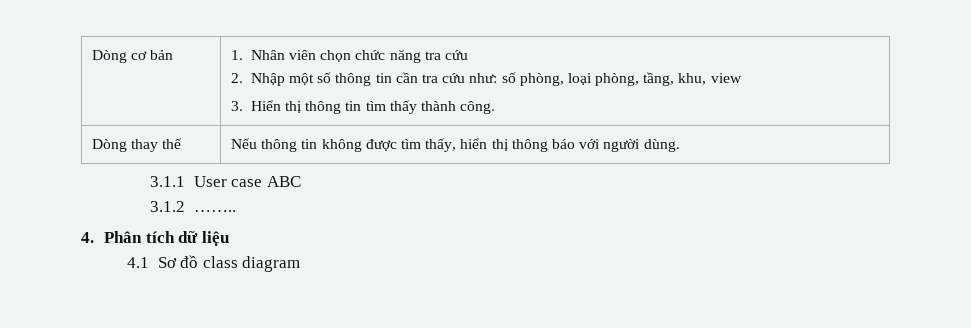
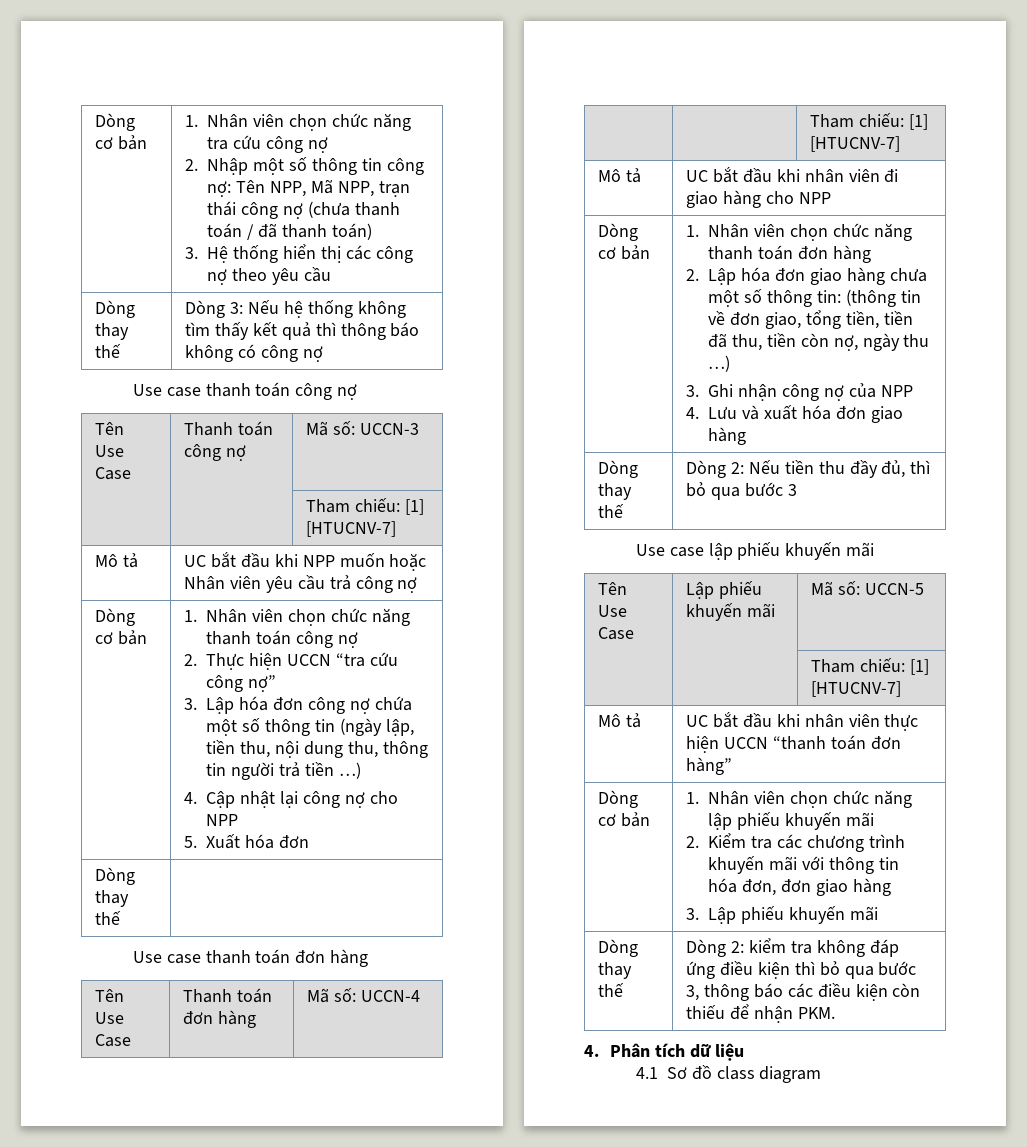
(468, 55) none -> [266,136,328,153] công nợ
[395,72,742,86] [231,100,496,114] [92,138,183,152] [231,138,680,152] [150,176,301,187] [150,201,236,212] cần tra cứu như: số phòng, loại phòng, tầng, khu, view // 3. Hiển thị thông tin tìm thấy thành công. // Dòng thay thế | Nếu thông tin không được tìm thấy, hiển thị thông báo với người dùng. // 3.1.1 User case ABC // 3.1.2 …….. -> [386,158,424,175] [207,179,410,197] [207,201,400,219] [207,223,372,240] [185,244,413,263] [207,267,331,285] [95,300,136,318] [95,323,130,340] [95,344,122,358] [185,300,406,318] [185,322,420,340] [185,344,323,362] [132,382,358,400] [95,422,125,435] [95,445,125,457] [95,467,132,480] [184,421,274,436] [184,444,247,461] [306,421,420,436] [306,498,425,515] [306,521,397,537] [95,553,139,568] [184,552,427,571] [184,575,418,593] [95,608,136,626] [95,630,148,645] [184,608,410,626] [206,630,358,648] [184,652,398,670] [206,675,277,692] [184,696,412,714] [206,718,414,736] [206,740,428,758] [206,762,361,780] [184,791,398,808] [206,814,239,826] [184,834,310,849] [95,867,136,885] [95,890,130,907] [95,911,122,925] [132,949,369,967] [95,989,125,1002] [95,1012,125,1024] [95,1034,132,1047] [183,988,273,1003] [183,1010,257,1028] [307,988,421,1003] [810,113,929,130] [810,136,901,152] [598,168,642,183] [686,167,899,183] [686,190,831,208] [598,223,639,241] [598,245,651,260] [686,223,912,241] [708,245,871,263] [686,267,927,285] [708,289,921,307] [708,310,913,329] [708,333,930,351] [708,355,731,372] [686,383,913,401] [686,405,903,423] [708,427,747,445] [598,460,639,478] [598,483,633,500] [598,504,625,518] [686,460,931,478] [686,482,797,500] [635,542,875,560] [598,582,628,595] [598,605,628,617] [598,627,635,640] [686,581,763,599] [686,603,776,621] [811,581,925,596] [811,658,930,675] [811,681,902,697] [598,713,642,728] [686,712,919,731] [686,735,901,753] [686,757,733,775] [598,790,639,808] [598,812,651,827] [686,790,912,808] [708,812,874,830] [686,833,905,852] [708,856,899,874] [708,878,891,896] [686,906,878,924] [598,939,639,957] [598,962,633,979] [598,983,625,997] [686,938,899,957] [686,961,917,979] [686,983,921,1001] [686,1004,835,1023] công nợ: Tên NPP, Mã NPP, trạn thái công nợ (chưa thanh toán / đã thanh toán) // 3. Hệ thống hiển thị các công nợ theo yêu cầu // Dòng thay thế | Dòng 3: Nếu hệ thống không tìm thấy kết quả thì thông báo không có công nợ // Use case thanh toán công nợ // Tên Use Case | Thanh toán công nợ | Mã số: UCCN-3 // | | Tham chiếu: [1] [HTUCNV-7] // Mô tả | UC bắt đầu khi NPP muốn hoặc Nhân viên yêu cầu trả công nợ // Dòng cơ bản | 1. Nhân viên chọn chức năng thanh toán công nợ // 2. Thực hiện UCCN “tra cứu công nợ” // 3. Lập hóa đơn công nợ chứa một số thông tin (ngày lập, tiền thu, nội dung thu, thông tin người trả tiền …) // 4. Cập nhật lại công nợ cho NPP // 5. Xuất hóa đơn // Dòng thay thế | // Use case thanh toán đơn hàng // Tên Use Case | Thanh toán đơn hàng | Mã số: UCCN-4 // | | Tham chiếu: [1] [HTUCNV-7] // Mô tả | UC bắt đầu khi nhân viên đi giao hàng cho NPP // Dòng cơ bản | 1. Nhân viên chọn chức năng thanh toán đơn hàng // 2. Lập hóa đơn giao hàng chưa một số thông tin: (thông tin về đơn giao, tổng tiền, tiền đã thu, tiền còn nợ, ngày thu …) // 3. Ghi nhận công nợ của NPP // 4. Lưu và xuất hóa đơn giao hàng // Dòng thay thế | Dòng 2: Nếu tiền thu đầy đủ, thì bỏ qua bước 3 // Use case lập phiếu khuyến mãi // Tên Use Case | Lập phiếu khuyến mãi | Mã số: UCCN-5 // | | Tham chiếu: [1] [HTUCNV-7] // Mô tả | UC bắt đầu khi nhân viên thực hiện UCCN “thanh toán đơn hàng” // Dòng cơ bản | 1. Nhân viên chọn chức năng lập phiếu khuyến mãi // 2. Kiểm tra các chương trình khuyến mãi với thông tin hóa đơn, đơn giao hàng // 3. Lập phiếu khuyến mãi // Dòng thay thế | Dòng 2: kiểm tra không đáp ứng điều kiện thì bỏ qua bước 3, thông báo các điều kiện còn thiếu để nhận PKM.

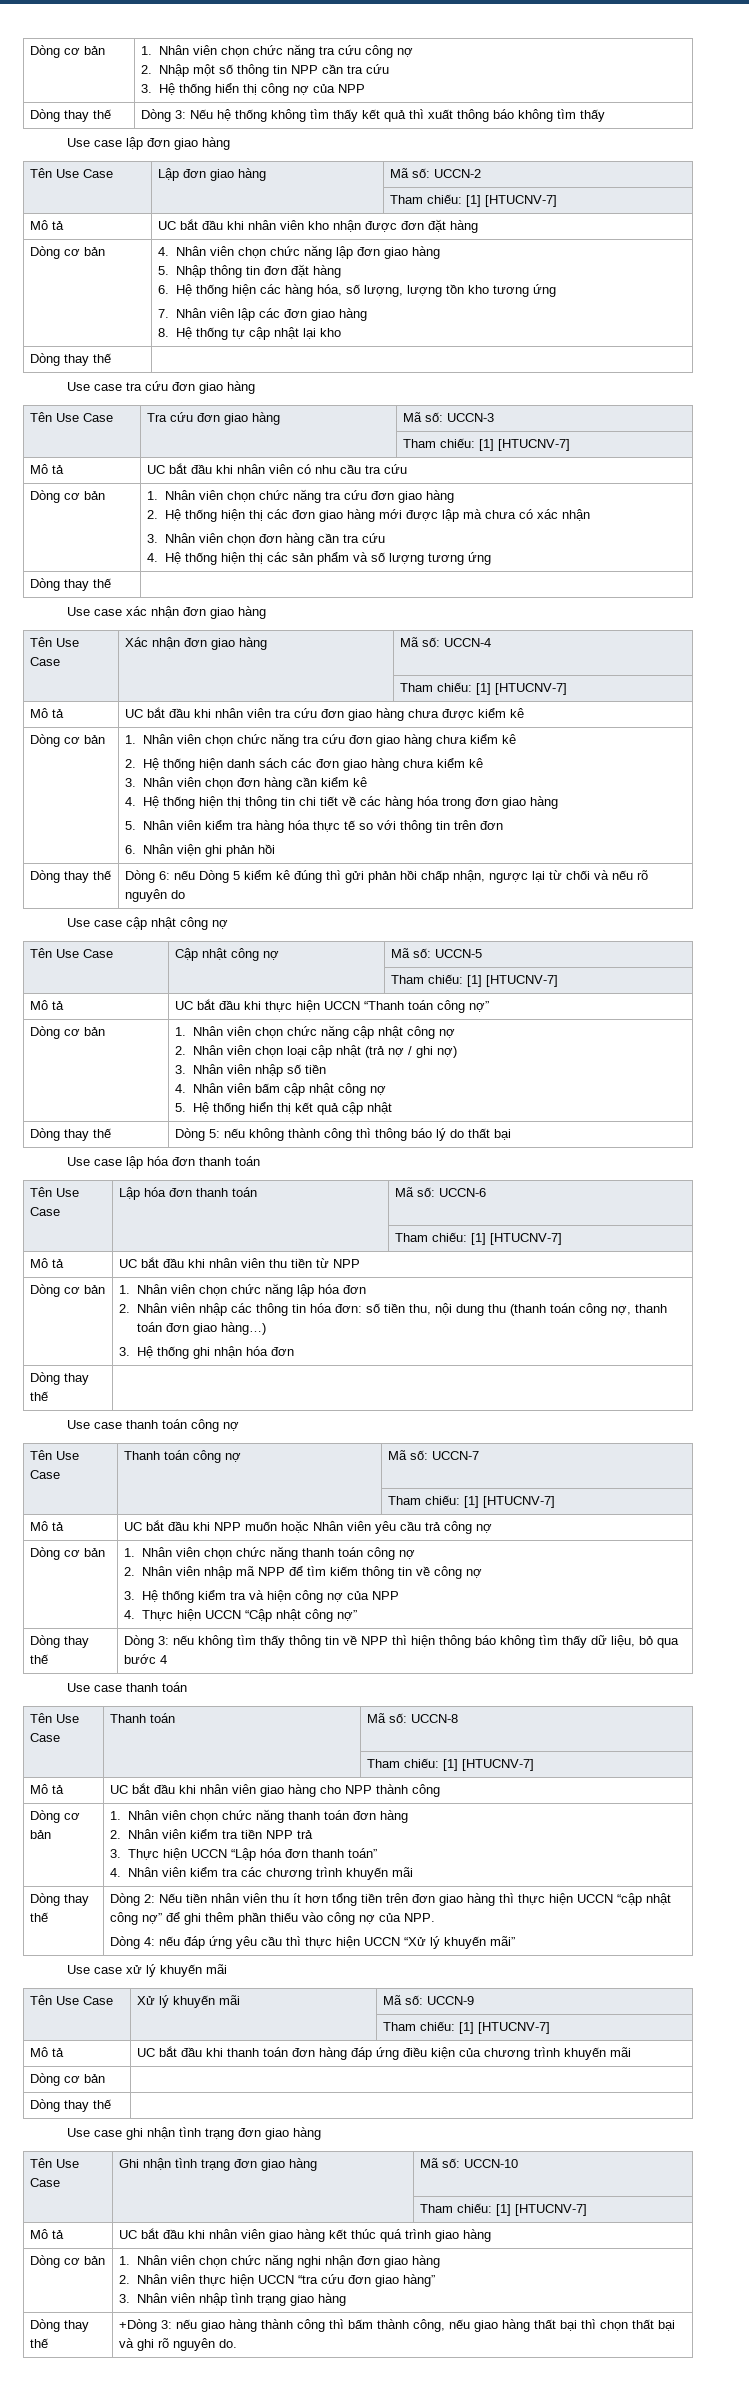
[386,158,424,175] [207,179,410,197] [207,201,400,219] [207,223,372,240] công nợ: Tên NPP, Mã NPP, trạn thái công nợ (chưa thanh toán / đã thanh toán) -> [290,64,389,74] NPP cần tra cứu
[345,245,413,263] [207,267,331,285] các công nợ theo yêu cầu -> [260,83,365,96] công nợ của NPP
[340,322,420,340] [185,344,323,362] thông báo không có công nợ -> [428,109,606,122] [67,137,231,150] [30,168,114,178] [158,168,267,181] [390,168,482,178] [390,194,558,207] [30,220,65,230] [158,219,479,233] [30,246,106,259] [158,245,440,259] [158,264,341,278] [158,284,556,297] [158,308,367,321] [158,327,341,340] [30,353,113,366] [67,381,256,394] [30,412,114,422] [147,412,281,425] [403,412,495,422] [403,438,571,451] [30,464,65,474] [147,463,408,474] [30,490,106,503] [147,489,454,503] [147,509,590,522] [147,533,385,546] [147,552,491,565] [30,578,113,591] [67,606,267,619] [30,637,80,647] [30,657,61,666] [125,637,268,650] [400,637,492,647] [400,682,568,695] [30,708,65,718] [125,707,525,721] [30,734,106,747] [125,733,516,747] [125,758,483,771] [125,777,367,790] [125,796,558,809] [125,820,503,833] [125,844,275,857] [30,870,113,883] [125,870,649,883] [125,889,186,902] [67,917,229,930] [30,948,114,958] [175,948,280,961] [391,948,483,958] [391,974,559,987] [30,1000,65,1010] [175,999,490,1013] [30,1026,106,1039] [175,1025,455,1039] [175,1045,457,1058] [175,1064,326,1077] [175,1083,386,1096] [175,1102,392,1115] [30,1128,113,1141] [175,1128,512,1141] [67,1156,261,1169] [30,1187,80,1197] [30,1207,61,1216] [119,1187,258,1200] [395,1187,487,1197] [395,1232,563,1245] [30,1258,65,1268] [119,1257,361,1268] [30,1284,106,1297] [119,1283,366,1297] [119,1303,667,1316] [136,1322,266,1335] [119,1346,294,1359] [30,1372,90,1385] [30,1391,50,1401] xuất thông báo không tìm thấy // Use case lập đơn giao hàng // Tên Use Case | Lập đơn giao hàng | Mã số: UCCN-2 // | | Tham chiếu: [1] [HTUCNV-7] // Mô tả | UC bắt đầu khi nhân viên kho nhận được đơn đặt hàng // Dòng cơ bản | 4. Nhân viên chọn chức năng lập đơn giao hàng // 5. Nhập thông tin đơn đặt hàng // 6. Hệ thống hiện các hàng hóa, số lượng, lượng tồn kho tương ứng // 7. Nhân viên lập các đơn giao hàng // 8. Hệ thống tự cập nhật lại kho // Dòng thay thế | // Use case tra cứu đơn giao hàng // Tên Use Case | Tra cứu đơn giao hàng | Mã số: UCCN-3 // | | Tham chiếu: [1] [HTUCNV-7] // Mô tả | UC bắt đầu khi nhân viên có nhu cầu tra cứu // Dòng cơ bản | 1. Nhân viên chọn chức năng tra cứu đơn giao hàng // 2. Hệ thống hiện thị các đơn giao hàng mới được lập mà chưa có xác nhận // 3. Nhân viên chọn đơn hàng cần tra cứu // 4. Hệ thống hiện thị các sản phẩm và số lượng tương ứng // Dòng thay thế | // Use case xác nhận đơn giao hàng // Tên Use Case | Xác nhận đơn giao hàng | Mã số: UCCN-4 // | | Tham chiếu: [1] [HTUCNV-7] // Mô tả | UC bắt đầu khi nhân viên tra cứu đơn giao hàng chưa được kiểm kê // Dòng cơ bản | 1. Nhân viên chọn chức năng tra cứu đơn giao hàng chưa kiểm kê // 2. Hệ thống hiện danh sách các đơn giao hàng chưa kiểm kê // 3. Nhân viên chọn đơn hàng cần kiểm kê // 4. Hệ thống hiện thị thông tin chi tiết về các hàng hóa trong đơn giao hàng // 5. Nhân viên kiểm tra hàng hóa thực tế so với thông tin trên đơn // 6. Nhân viện ghi phản hồi // Dòng thay thế | Dòng 6: nếu Dòng 5 kiểm kê đúng thì gửi phản hồi chấp nhận, ngược lại từ chối và nếu rõ nguyên do // Use case cập nhật công nợ // Tên Use Case | Cập nhật công nợ | Mã số: UCCN-5 // | | Tham chiếu: [1] [HTUCNV-7] // Mô tả | UC bắt đầu khi thực hiện UCCN “Thanh toán công nợ” // Dòng cơ bản | 1. Nhân viên chọn chức năng cập nhật công nợ // 2. Nhân viên chọn loại cập nhật (trả nợ / ghi nợ) // 3. Nhân viên nhập số tiền // 4. Nhân viên bấm cập nhật công nợ // 5. Hệ thống hiển thị kết quả cập nhật // Dòng thay thế | Dòng 5: nếu không thành công thì thông báo lý do thất bại // Use case lập hóa đơn thanh toán // Tên Use Case | Lập hóa đơn thanh toán | Mã số: UCCN-6 // | | Tham chiếu: [1] [HTUCNV-7] // Mô tả | UC bắt đầu khi nhân viên thu tiền từ NPP // Dòng cơ bản | 1. Nhân viên chọn chức năng lập hóa đơn // 2. Nhân viên nhập các thông tin hóa đơn: số tiền thu, nội dung thu (thanh toán công nợ, thanh toán đơn giao hàng…) // 3. Hệ thống ghi nhận hóa đơn // Dòng thay thế |
[360,423,420,435] UCCN-3 -> [432,1451,480,1460] UCCN-7
[206,652,398,670] [206,675,277,692] [184,696,412,714] [206,718,414,736] [206,740,428,758] [206,762,361,780] [184,791,398,808] [206,814,239,826] [184,834,310,849] [95,867,136,885] [95,890,130,907] [95,911,122,925] [132,949,369,967] [95,989,125,1002] [95,1012,125,1024] [95,1034,132,1047] [183,988,273,1003] [183,1010,257,1028] [307,988,421,1003] Thực hiện UCCN “tra cứu công nợ” // 3. Lập hóa đơn công nợ chứa một số thông tin (ngày lập, tiền thu, nội dung thu, thông tin người trả tiền …) // 4. Cập nhật lại công nợ cho NPP // 5. Xuất hóa đơn // Dòng thay thế | // Use case thanh toán đơn hàng // Tên Use Case | Thanh toán đơn hàng | Mã số: UCCN-4 -> [141,1566,482,1579] [124,1590,399,1603] [124,1609,357,1622] [30,1635,90,1648] [30,1654,50,1664] [124,1635,680,1648] [124,1654,168,1664] [67,1682,188,1692] [30,1713,80,1723] [30,1733,61,1742] [110,1713,176,1723] [367,1713,459,1723] Nhân viên nhập mã NPP để tìm kiếm thông tin về công nợ // 3. Hệ thống kiểm tra và hiện công nợ của NPP // 4. Thực hiện UCCN “Cập nhật công nợ” // Dòng thay thế | Dòng 3: nếu không tìm thấy thông tin về NPP thì hiện thông báo không tìm thấy dữ liệu, bỏ qua bước 4 // Use case thanh toán // Tên Use Case | Thanh toán | Mã số: UCCN-8
[884,169,899,182] đi -> (257, 1789) none
(831, 198) none -> [376,1784,441,1797] thành công
[708,267,927,285] [708,289,921,307] [708,310,913,329] [708,333,930,351] [708,355,731,372] [686,383,913,401] [686,405,903,423] [708,427,747,445] Lập hóa đơn giao hàng chưa một số thông tin: (thông tin về đơn giao, tổng tiền, tiền đã thu, tiền còn nợ, ngày thu …) // 3. Ghi nhận công nợ của NPP // 4. Lưu và xuất hóa đơn giao hàng -> [127,1829,313,1839] [110,1848,377,1861] [110,1867,413,1880] Nhân viên kiểm tra tiền NPP trả // 3. Thực hiện UCCN “Lập hóa đơn thanh toán” // 4. Nhân viên kiểm tra các chương trình khuyến mãi
[818,460,931,478] [686,482,797,500] [635,542,781,560] thu đầy đủ, thì bỏ qua bước 3 // Use case lập phiếu -> [211,1893,672,1906] [110,1912,436,1925] [110,1936,516,1949] [67,1964,157,1977] nhân viên thu ít hơn tổng tiền trên đơn giao hàng thì thực hiện UCCN “cập nhật công nợ” để ghi thêm phần thiếu vào công nợ của NPP. // Dòng 4: nếu đáp ứng yêu cầu thì thực hiện UCCN “Xử lý khuyến mãi” // Use case xử lý
[686,581,763,599] Lập phiếu -> [137,1995,170,2008] Xử lý
[865,583,925,595] UCCN-5 -> [427,1996,475,2005] [383,2021,551,2034] [30,2047,65,2057] [137,2046,632,2060] [30,2073,106,2086] [30,2099,113,2112] [67,2127,322,2140] [30,2158,80,2168] [30,2178,61,2187] [119,2158,318,2171] [420,2158,519,2168] UCCN-9 // | | Tham chiếu: [1] [HTUCNV-7] // Mô tả | UC bắt đầu khi thanh toán đơn hàng đáp ứng điều kiện của chương trình khuyến mãi // Dòng cơ bản | // Dòng thay thế | // Use case ghi nhận tình trạng đơn giao hàng // Tên Use Case | Ghi nhận tình trạng đơn giao hàng | Mã số: UCCN-10
[884,714,919,731] [686,735,901,753] [686,757,733,775] [598,790,639,808] [598,812,651,827] [686,790,912,808] [708,812,874,830] [686,833,905,852] [708,856,899,874] [708,878,891,896] [686,906,878,924] [598,939,639,957] [598,962,633,979] [598,983,625,997] [686,938,899,957] [686,961,917,979] [686,983,921,1001] [686,1004,835,1023] [584,1043,744,1061] [635,1065,822,1083] thực hiện UCCN “thanh toán đơn hàng” // Dòng cơ bản | 1. Nhân viên chọn chức năng lập phiếu khuyến mãi // 2. Kiểm tra các chương trình khuyến mãi với thông tin hóa đơn, đơn giao hàng // 3. Lập phiếu khuyến mãi // Dòng thay thế | Dòng 2: kiểm tra không đáp ứng điều kiện thì bỏ qua bước 3, thông báo các điều kiện còn thiếu để nhận PKM. // 4. Phân tích dữ liệu // 4.1 Sơ đồ class diagram -> [269,2229,492,2242] [30,2255,106,2268] [119,2254,440,2268] [119,2274,435,2287] [119,2293,346,2306] [30,2319,90,2332] [30,2338,50,2348] [119,2319,676,2332] [119,2338,238,2351] giao hàng kết thúc quá trình giao hàng // Dòng cơ bản | 1. Nhân viên chọn chức năng nghi nhận đơn giao hàng // 2. Nhân viên thực hiện UCCN “tra cứu đơn giao hàng” // 3. Nhân viên nhập tình trạng giao hàng // Dòng thay thế | +Dòng 3: nếu giao hàng thành công thì bấm thành công, nếu giao hàng thất bại thì chọn thất bại và ghi rõ nguyên do.

